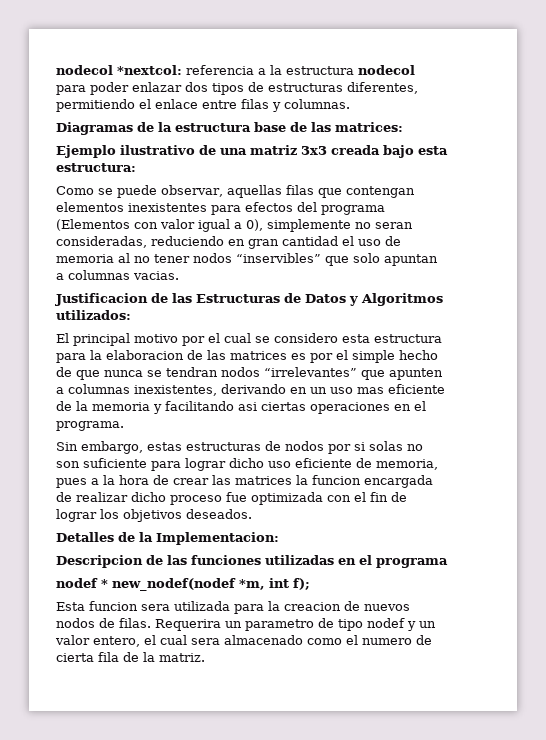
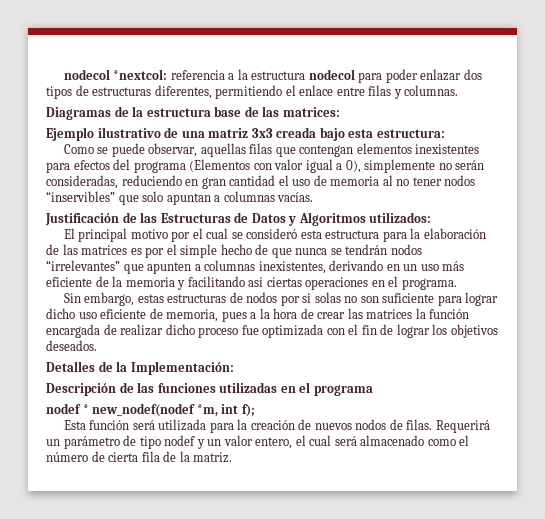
[375,222,413,229] seran -> [455,160,485,170] serán
[133,271,179,280] [55,293,148,306] vacias. // Justificacion -> [277,192,314,202] [45,213,119,226] vacías. // Justificación
[274,333,338,343] considero -> [246,228,298,239] consideró
[106,350,184,360] elaboracion -> [423,228,486,239] elaboración
[166,367,218,377] tendran -> [345,244,388,255] tendrán
[357,387,384,394] mas -> [442,261,465,271] más
[238,402,257,411] asi -> [248,277,264,287] así
[312,475,361,485] funcion -> [429,309,470,319] función
[156,532,279,545] [56,555,143,568] Implementacion: // Descripcion -> [130,361,234,375] [46,383,116,396] Implementación: // Descripción
[89,601,170,611] funcion sera -> [89,420,155,430] función será
[284,602,341,611] creacion -> [250,420,295,430] creación
[155,619,314,631] Requerira un parametro -> [435,420,490,433] [46,436,120,449] Requerirá un parámetro
[191,638,220,645] sera -> [334,436,357,446] será
[362,638,412,645] numero -> [46,452,88,462] número

